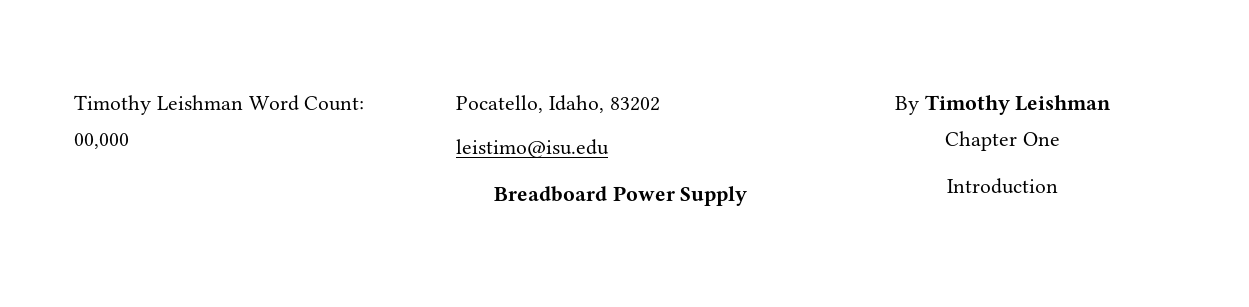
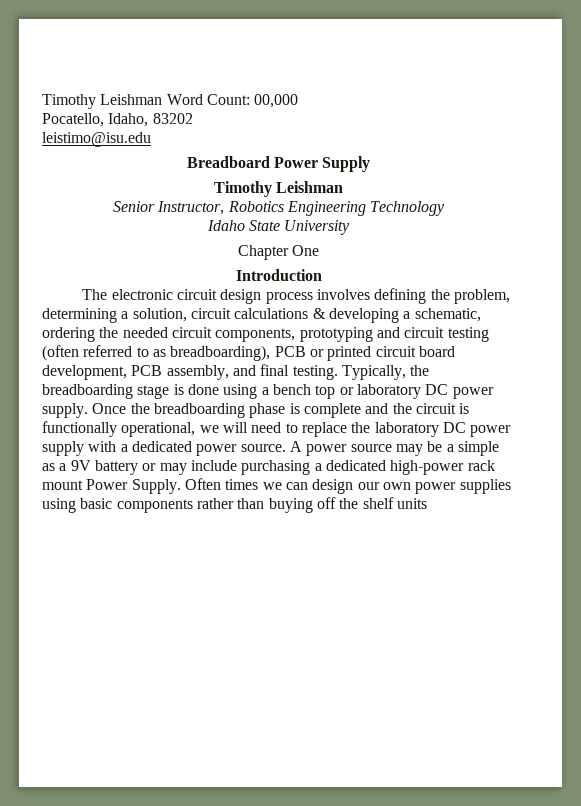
[894,96,919,115] By -> (371, 164) none
[945,131,1060,151] [947,178,1058,194] Chapter One // Introduction -> [112,201,446,216] [206,220,351,235] [237,245,320,260] [235,269,322,281] [82,288,510,304] [42,308,481,323] [42,327,489,342] [42,345,455,361] [42,364,430,380] [42,384,494,399] [42,403,470,418] [42,421,512,437] [42,441,499,456] [42,460,495,475] [42,478,511,494] [42,497,427,513] Senior Instructor, Robotics Engineering Technology // Idaho State University // Chapter One // Introduction // The electronic circuit design process involves defining the problem, determining a solution, circuit calculations & developing a schematic, ordering the needed circuit components, prototyping and circuit testing (often referred to as breadboarding), PCB or printed circuit board development, PCB assembly, and final testing. Typically, the breadboarding stage is done using a bench top or laboratory DC power supply. Once the breadboarding phase is complete and the circuit is functionally operational, we will need to replace the laboratory DC power supply with a dedicated power source. A power source may be a simple as a 9V battery or may include purchasing a dedicated high-power rack mount Power Supply. Often times we can design our own power supplies using basic components rather than buying off the shelf units

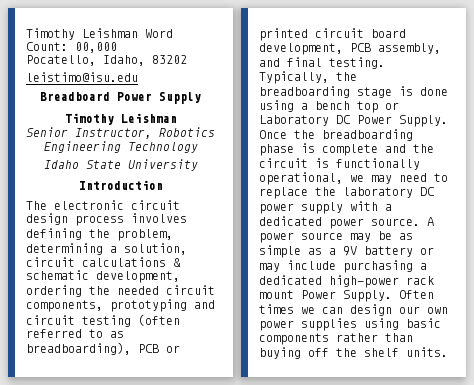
[237,245,320,260] // Chapter One -> (198, 165) none
[328,308,481,323] developing a schematic, -> [26,270,180,283] schematic development,
[356,384,494,399] [42,403,88,418] laboratory DC power supply. -> [259,115,448,127] Laboratory DC Power Supply.
[222,422,248,433] will -> [371,175,392,184] may
[446,444,454,452] a -> [399,233,413,240] as
[396,498,427,509] units -> [406,347,448,357] units.

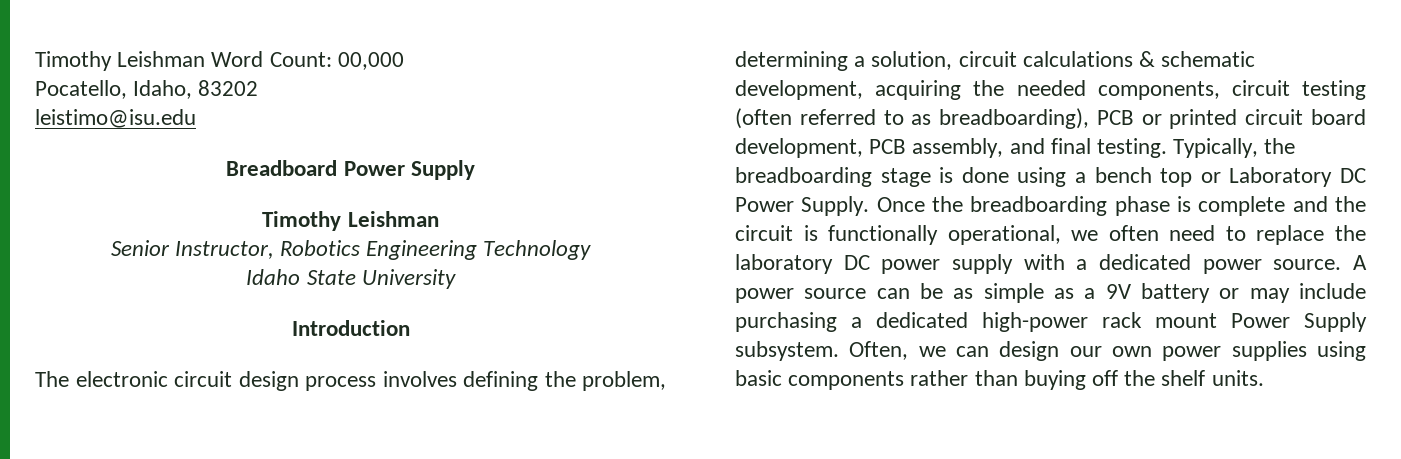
[26,285,82,297] ordering -> [875,80,962,100] acquiring
[166,285,215,295] [26,299,215,312] circuit components, prototyping and -> [1097,81,1220,100] components,
[371,175,392,184] may -> [1108,225,1159,241] often
[350,233,371,242] may -> [876,288,910,299] can
[343,290,434,302] [259,304,294,314] Supply. Often times -> [1304,312,1367,332] [735,341,909,361] Supply subsystem. Often,

